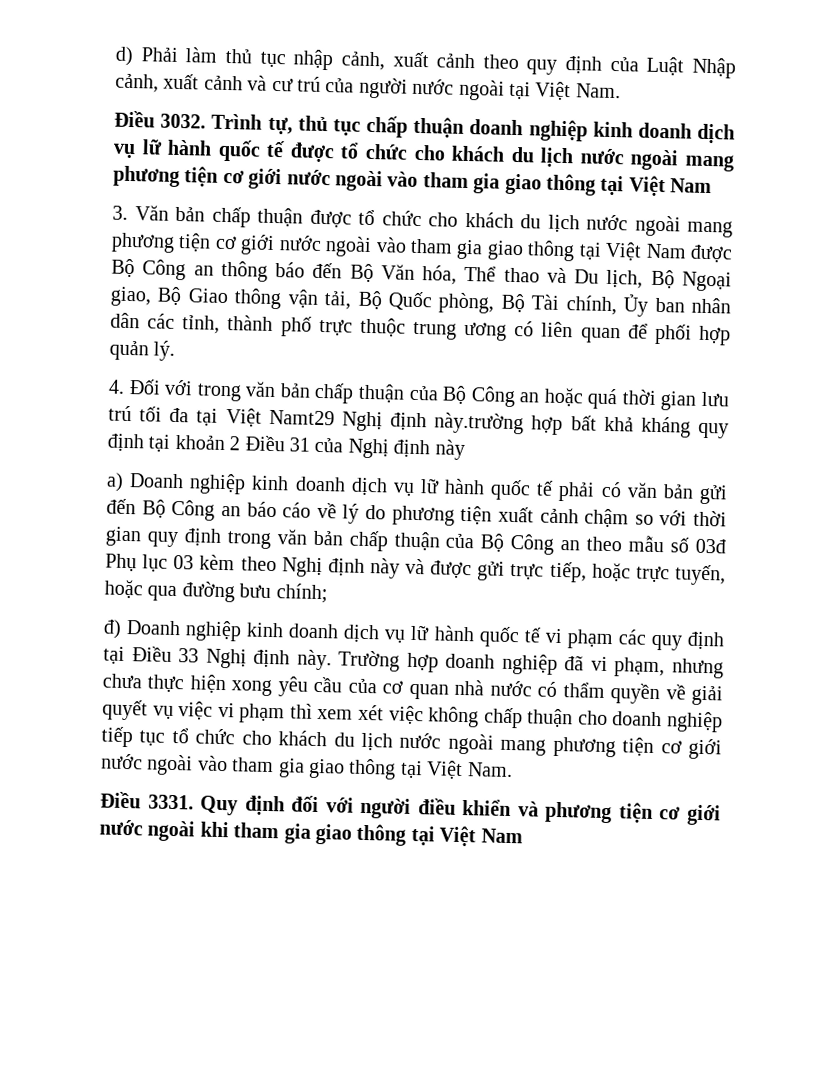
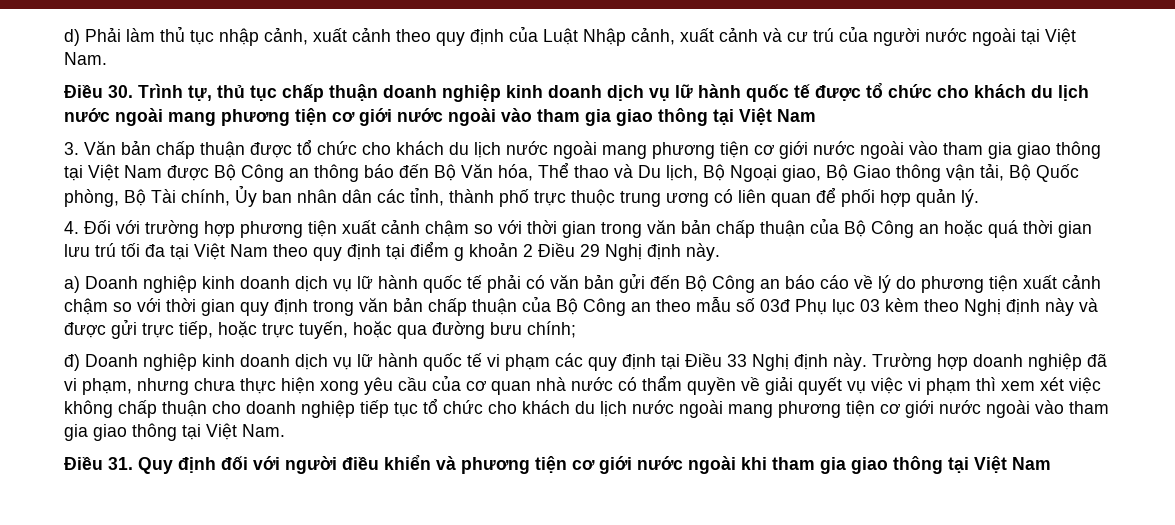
[160,113,207,129] 3032. -> [108,85,133,98] 30.
(194, 387) none -> [145,219,596,238] trường hợp phương tiện xuất cảnh chậm so với thời gian
[268,409,729,439] [107,433,171,452] Namt29 Nghị định này.trường hợp bất khả kháng quy định tại -> [230,241,464,261] Nam theo quy định tại điểm g
[289,437,465,460] 31 của Nghị định này -> [580,243,720,261] 29 Nghị định này.
[147,794,194,810] 3331. -> [108,457,133,470] 31.

